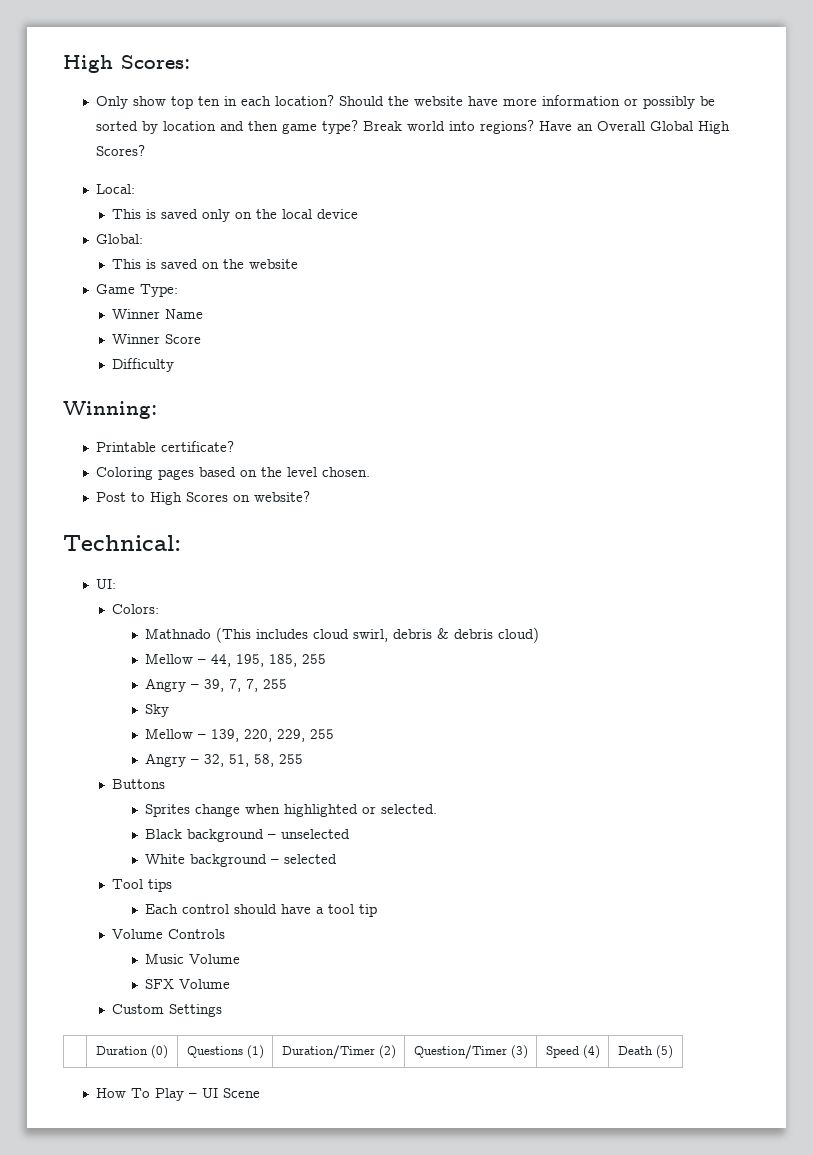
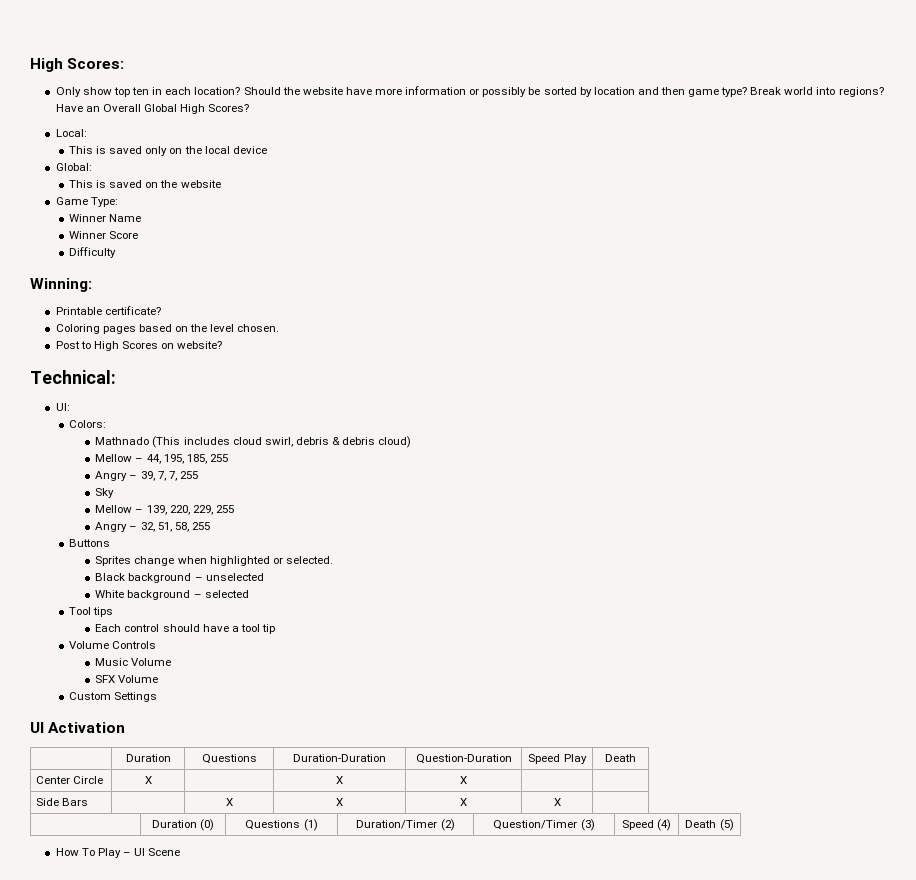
(223, 1010) none -> [30,722,126,733] [125,754,171,762] [201,754,257,764] [293,754,386,762] [415,754,512,764] [528,754,587,764] [605,754,636,762] [36,776,104,784] [144,776,152,784] [336,776,343,784] [460,776,467,784] [36,798,89,806] [225,798,233,806] [336,798,343,806] [460,798,467,806] [553,798,561,806] // UI Activation // | Duration | Questions | Duration-Duration | Question-Duration | Speed Play | Death // Center Circle | X | | X | X | | // Side Bars | | X | X | X | X |

